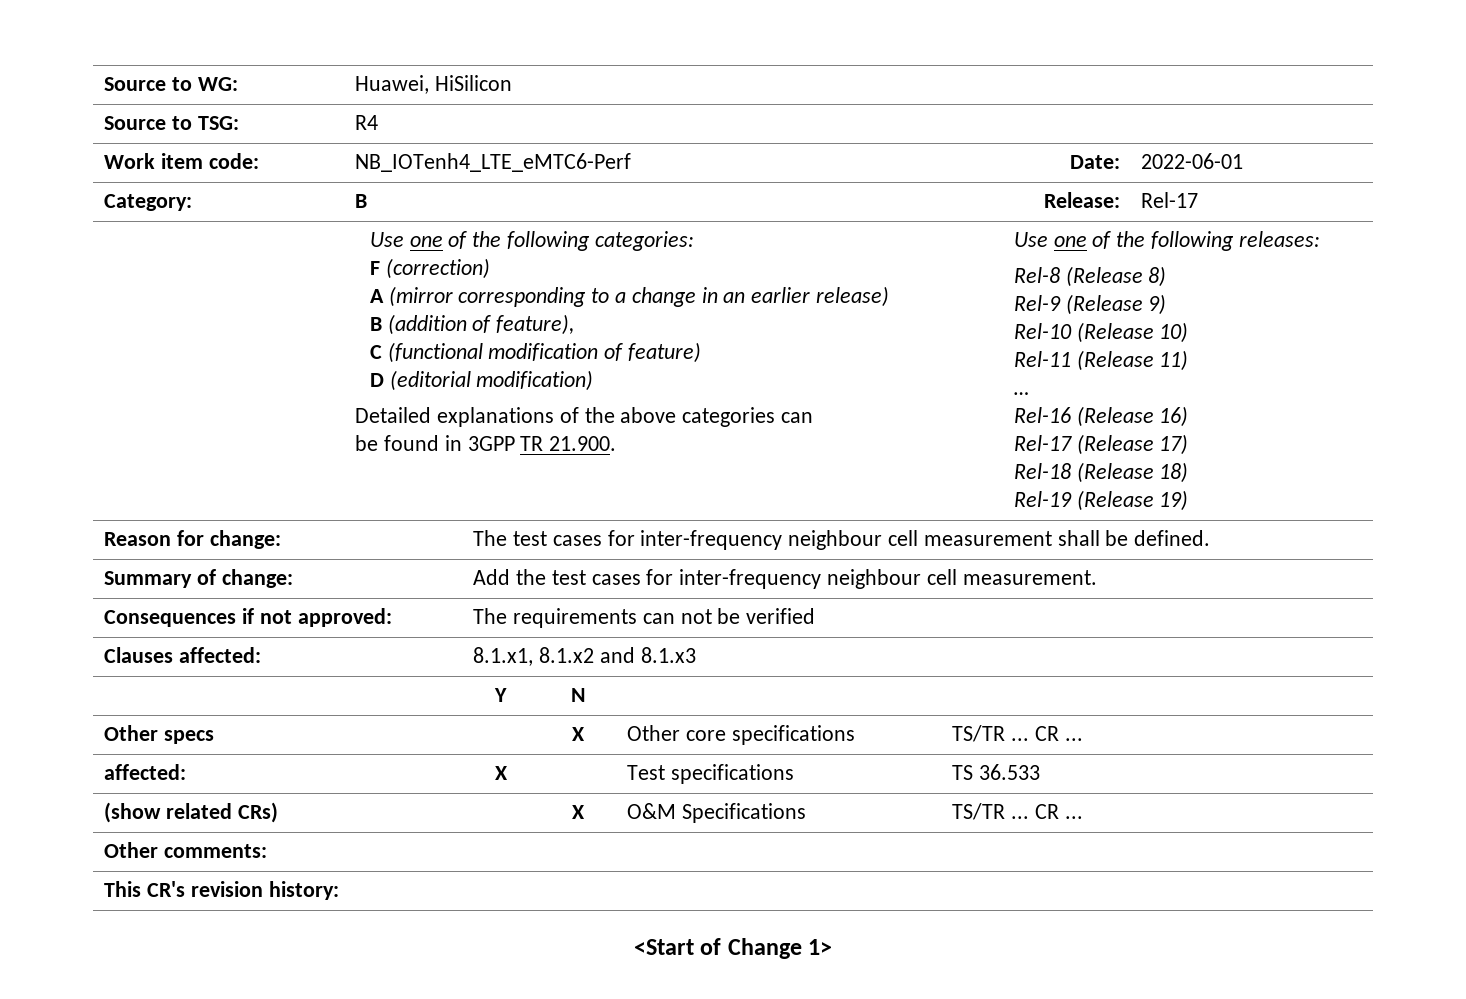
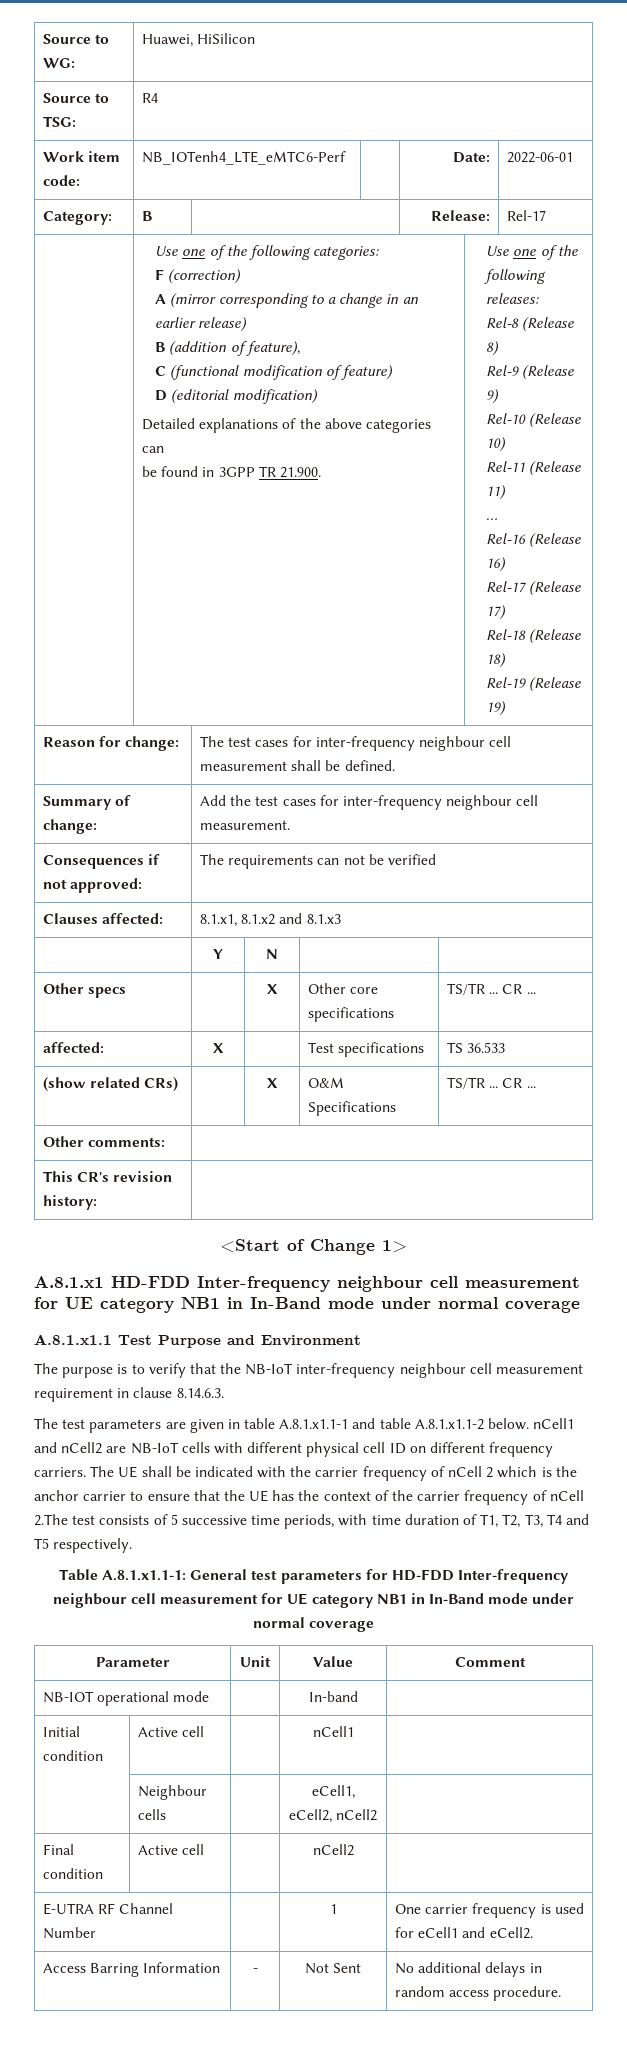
(833, 947) none -> [34,1276,580,1292] [34,1297,580,1313] [34,1334,361,1348] [34,1363,584,1378] [34,1387,224,1402] [34,1418,575,1433] [34,1442,554,1457] [34,1466,577,1481] [34,1490,584,1505] [34,1514,589,1529] [34,1538,133,1553] [58,1569,570,1584] [52,1593,575,1608] [252,1617,375,1632] [95,1657,170,1667] [240,1656,271,1667] [313,1656,353,1667] [454,1657,526,1667] [42,1691,210,1706] [308,1691,358,1702] [42,1726,80,1737] [42,1750,103,1761] [137,1726,205,1737] [312,1726,354,1737] [137,1785,207,1800] [137,1809,166,1820] [311,1785,355,1799] [288,1809,378,1823] [42,1844,74,1855] [42,1868,103,1879] [137,1844,205,1855] [312,1844,354,1856] [42,1903,174,1915] [42,1927,96,1939] [329,1904,337,1914] [394,1903,584,1918] [394,1927,533,1939] [42,1962,221,1977] [252,1968,258,1973] [304,1963,362,1974] [394,1962,542,1977] [394,1986,562,2001] // A.8.1.x1 HD-FDD Inter-frequency neighbour cell measurement for UE category NB1 in In-Band mode under normal coverage // A.8.1.x1.1 Test Purpose and Environment // The purpose is to verify that the NB-IoT inter-frequency neighbour cell measurement requirement in clause 8.14.6.3. // The test parameters are given in table A.8.1.x1.1-1 and table A.8.1.x1.1-2 below. nCell1 and nCell2 are NB-IoT cells with different physical cell ID on different frequency carriers. The UE shall be indicated with the carrier frequency of nCell 2 which is the anchor carrier to ensure that the UE has the context of the carrier frequency of nCell 2.The test consists of 5 successive time periods, with time duration of T1, T2, T3, T4 and T5 respectively. // Table A.8.1.x1.1-1: General test parameters for HD-FDD Inter-frequency neighbour cell measurement for UE category NB1 in In-Band mode under normal coverage // Parameter | Unit | Value | Comment // NB-IOT operational mode | | In-band | // Initial condition | Active cell | | nCell1 | // | Neighbour cells | | eCell1, eCell2, nCell2 | // Final condition | Active cell | | nCell2 | // E-UTRA RF Channel Number | | 1 | One carrier frequency is used for eCell1 and eCell2. // Access Barring Information | - | Not Sent | No additional delays in random access procedure.

